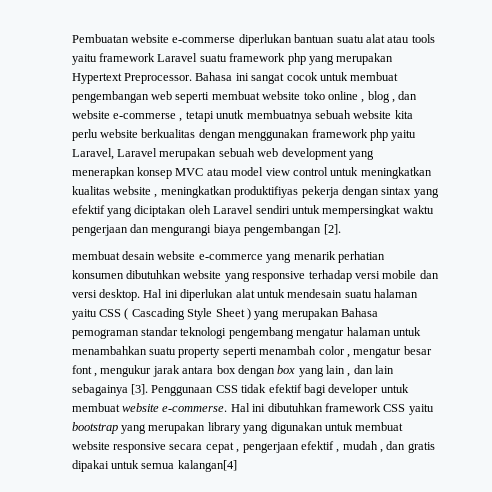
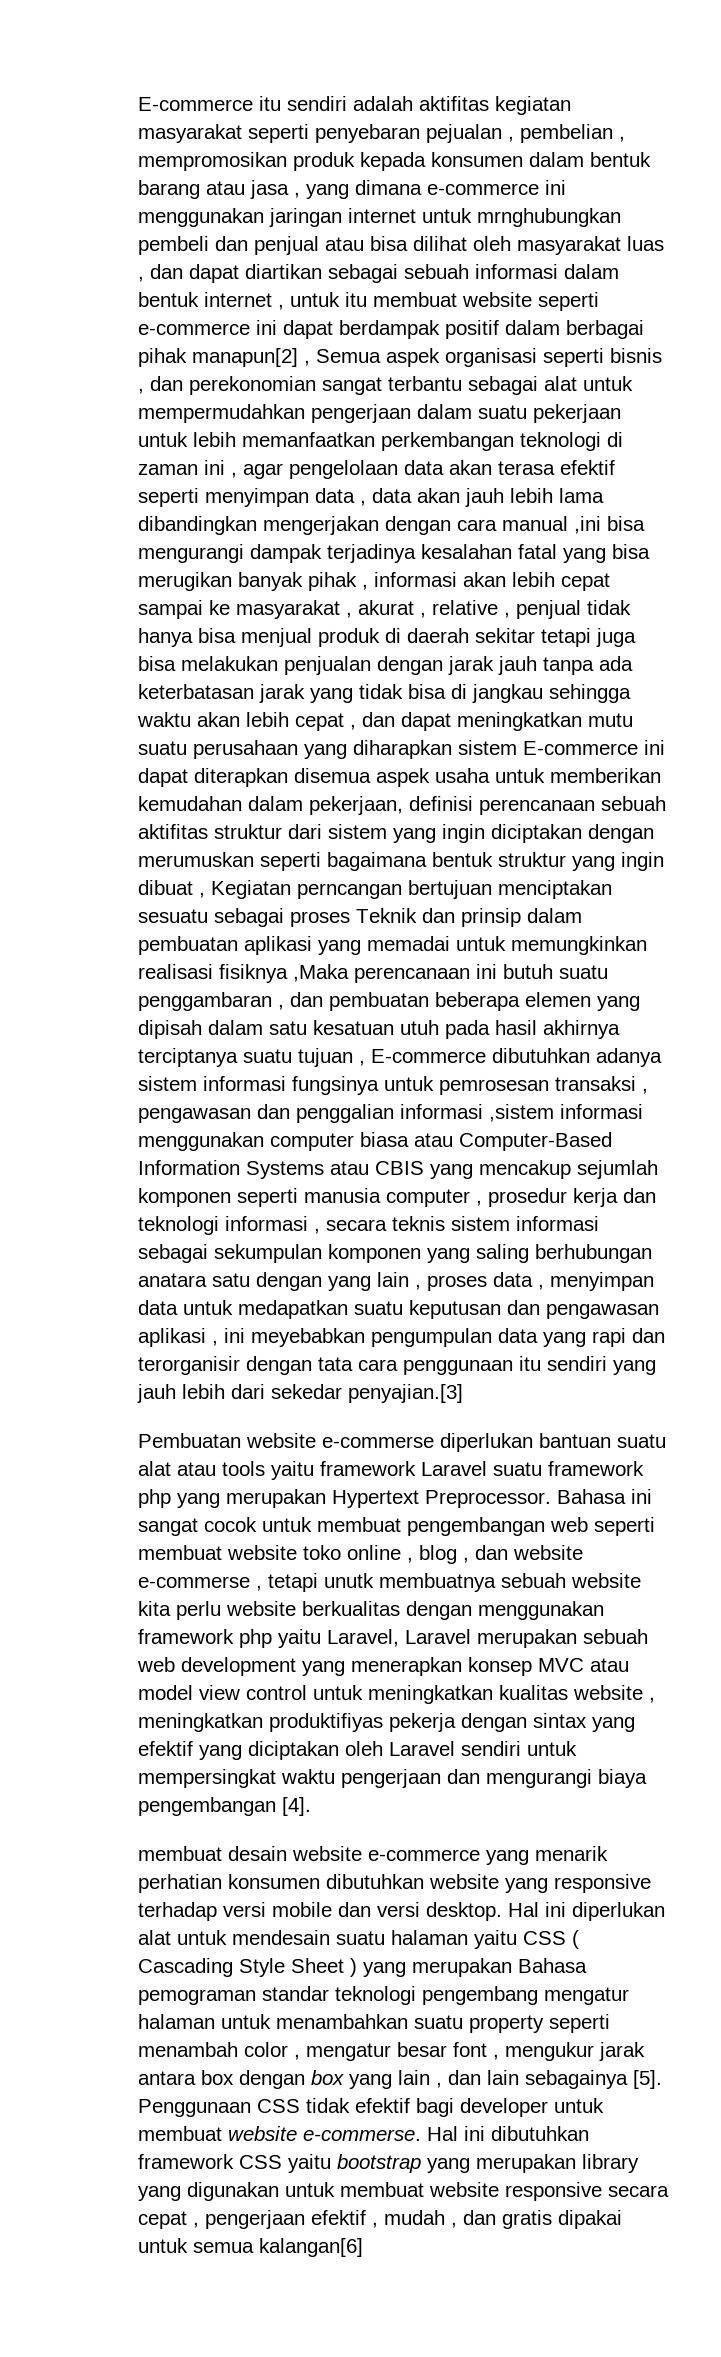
(71, 38) none -> [138,96,572,115] [138,124,626,143] [138,152,652,171] [138,180,567,199] [138,208,622,227] [138,236,665,255] [138,264,620,283] [138,292,600,311] [138,320,645,339] [138,348,663,367] [138,376,634,395] [138,404,622,423] [138,432,624,451] [138,460,616,479] [138,488,605,507] [138,516,646,535] [138,544,651,563] [138,572,611,591] [138,600,632,619] [138,628,637,647] [138,656,634,675] [138,684,632,703] [137,712,634,731] [138,740,666,759] [138,768,662,787] [138,796,667,815] [138,824,655,843] [138,852,665,871] [138,880,613,899] [138,908,583,927] [138,936,648,955] [138,964,609,983] [138,992,641,1011] [138,1020,621,1039] [138,1048,663,1067] [138,1076,649,1095] [138,1104,644,1123] [138,1132,613,1151] [138,1160,659,1179] [138,1188,657,1207] [138,1216,600,1235] [138,1244,653,1263] [138,1272,655,1291] [138,1300,660,1319] [138,1328,666,1347] [138,1356,657,1375] [137,1384,464,1403] E-commerce itu sendiri adalah aktifitas kegiatan masyarakat seperti penyebaran pejualan , pembelian , mempromosikan produk kepada konsumen dalam bentuk barang atau jasa , yang dimana e-commerce ini menggunakan jaringan internet untuk mrnghubungkan pembeli dan penjual atau bisa dilihat oleh masyarakat luas , dan dapat diartikan sebagai sebuah informasi dalam bentuk internet , untuk itu membuat website seperti e-commerce ini dapat berdampak positif dalam berbagai pihak manapun[2] , Semua aspek organisasi seperti bisnis , dan perekonomian sangat terbantu sebagai alat untuk mempermudahkan pengerjaan dalam suatu pekerjaan untuk lebih memanfaatkan perkembangan teknologi di zaman ini , agar pengelolaan data akan terasa efektif seperti menyimpan data , data akan jauh lebih lama dibandingkan mengerjakan dengan cara manual ,ini bisa mengurangi dampak terjadinya kesalahan fatal yang bisa merugikan banyak pihak , informasi akan lebih cepat sampai ke masyarakat , akurat , relative , penjual tidak hanya bisa menjual produk di daerah sekitar tetapi juga bisa melakukan penjualan dengan jarak jauh tanpa ada keterbatasan jarak yang tidak bisa di jangkau sehingga waktu akan lebih cepat , dan dapat meningkatkan mutu suatu perusahaan yang diharapkan sistem E-commerce ini dapat diterapkan disemua aspek usaha untuk memberikan kemudahan dalam pekerjaan, definisi perencanaan sebuah aktifitas struktur dari sistem yang ingin diciptakan dengan merumuskan seperti bagaimana bentuk struktur yang ingin dibuat , Kegiatan perncangan bertujuan menciptakan sesuatu sebagai proses Teknik dan prinsip dalam pembuatan aplikasi yang memadai untuk memungkinkan realisasi fisiknya ,Maka perencanaan ini butuh suatu penggambaran , dan pembuatan beberapa elemen yang dipisah dalam satu kesatuan utuh pada hasil akhirnya terciptanya suatu tujuan , E-commerce dibutuhkan adanya sistem informasi fungsinya untuk pemrosesan transaksi , pengawasan dan penggalian informasi ,sistem informasi menggunakan computer biasa atau Computer-Based Information Systems atau CBIS yang mencakup sejumlah komponen seperti manusia computer , prosedur kerja dan teknologi informasi , secara teknis sistem informasi sebagai sekumpulan komponen yang saling berhubungan anatara satu dengan yang lain , proses data , menyimpan data untuk medapatkan suatu keputusan dan pengawasan aplikasi , ini meyebabkan pengumpulan data yang rapi dan terorganisir dengan tata cara penggunaan itu sendiri yang jauh lebih dari sekedar penyajian.[3] //
[323,224,341,235] [2]. -> [282,1797,312,1816] [4].
[131,384,149,395] [3]. -> [633,2070,663,2089] [5].
[177,460,237,472] kalangan[4] -> [259,2238,364,2257] kalangan[6]

